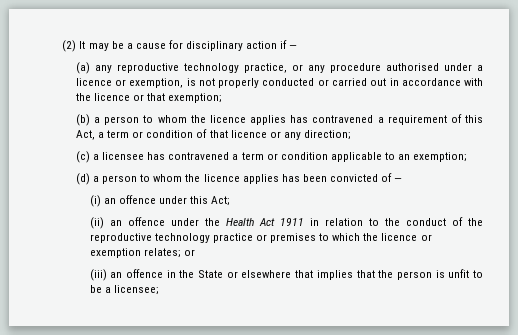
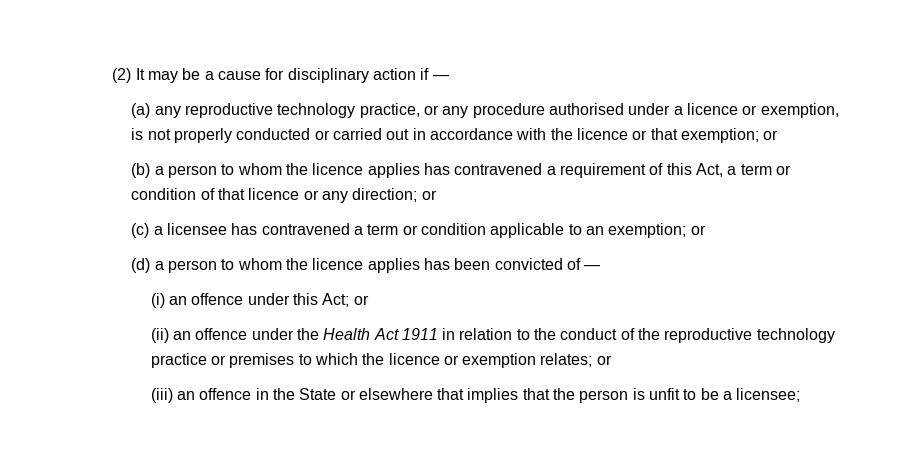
(223, 98) none -> [763,130,779,140] or
(352, 135) none -> [421,190,437,200] or
(468, 157) none -> [690,225,706,235] or
(231, 201) none -> [353,295,369,305] or

